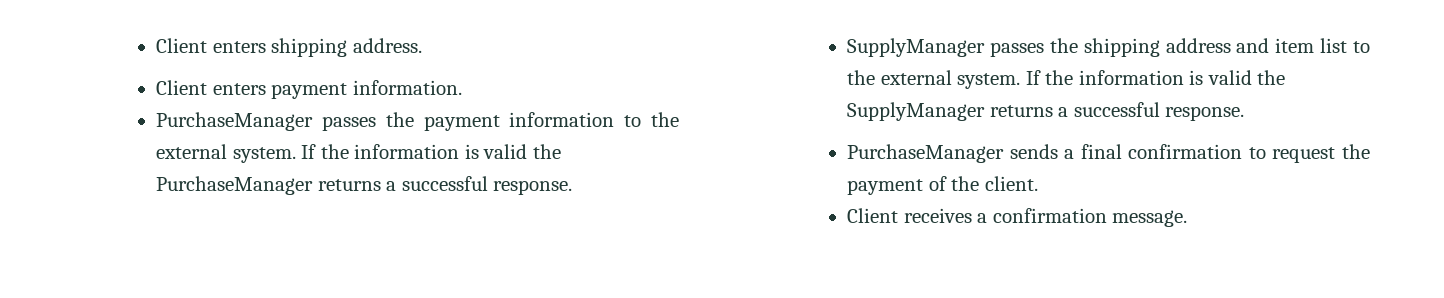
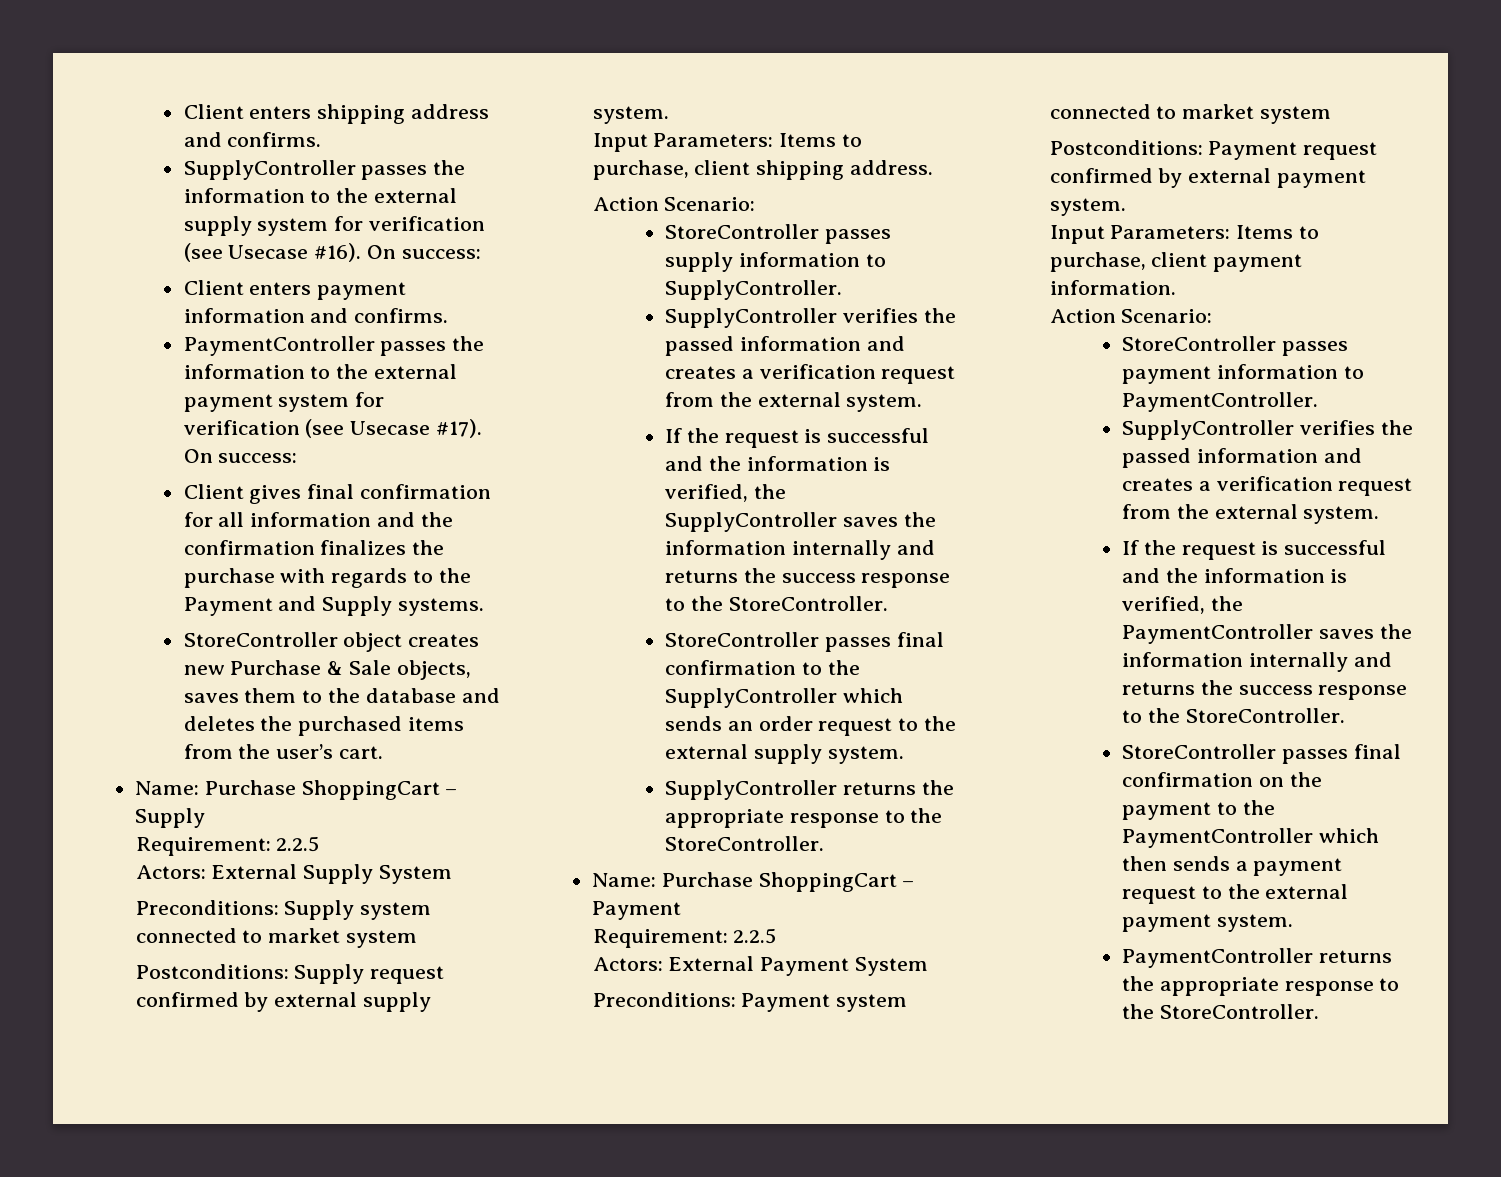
[352,38,422,53] address. -> [411,104,490,119] [183,132,322,147] [183,160,466,180] [183,188,458,203] [183,216,486,236] [183,243,481,262] address and confirms. // SupplyController passes the information to the external supply system for verification (see Usecase #16). On success:
[352,80,462,95] [156,112,679,131] [156,144,561,163] [156,176,573,195] [847,38,1370,57] [847,70,1286,89] [847,102,1245,121] [847,144,1370,163] [847,176,1038,195] [847,208,1188,227] information. // PurchaseManager passes the payment information to the external system. If the information is valid the PurchaseManager returns a successful response. // SupplyManager passes the shipping address and item list to the external system. If the information is valid the SupplyManager returns a successful response. // PurchaseManager sends a final confirmation to request the payment of the client. // Client receives a confirmation message. -> [183,308,449,323] [183,336,485,356] [183,364,458,379] [183,392,385,412] [183,419,483,438] [183,449,298,463] [183,484,492,504] [183,512,453,527] [183,540,445,555] [183,568,471,588] [183,596,485,616] [183,632,480,652] [183,660,471,680] [183,688,500,703] [183,716,465,736] [183,744,384,759] [134,780,458,800] [134,808,205,828] [135,836,320,856] [135,864,453,884] [135,900,432,920] [135,928,418,948] [135,964,445,984] [135,992,432,1012] [592,106,669,124] [592,133,863,152] [592,160,934,180] [592,197,756,211] [664,224,891,244] [664,252,886,272] [664,280,842,300] [664,308,956,328] [664,336,905,356] [664,364,956,384] [664,392,923,412] [664,428,930,448] [664,456,891,471] [664,484,786,502] [664,512,936,532] [664,540,935,560] [664,568,951,588] [664,596,888,611] [664,632,944,652] [664,660,860,675] [664,688,903,708] [664,716,956,736] [664,744,904,764] [664,780,954,800] [664,808,943,828] [664,836,824,851] [591,872,915,892] [591,901,681,920] [592,928,777,948] [592,956,929,976] [592,992,908,1012] [1049,104,1332,124] [1049,140,1378,160] [1049,168,1367,188] [1049,198,1126,216] [1049,225,1320,244] [1049,252,1303,272] [1049,280,1176,295] [1049,309,1213,323] [1121,336,1348,356] [1121,364,1364,384] [1121,392,1318,412] [1121,420,1413,440] [1121,448,1362,468] [1121,476,1413,496] [1121,504,1380,524] [1121,540,1387,560] [1121,568,1348,583] [1121,596,1243,614] [1121,624,1412,644] [1121,652,1392,672] [1121,680,1408,700] [1121,708,1345,723] [1121,744,1401,764] [1121,772,1322,787] [1121,800,1275,820] [1121,828,1379,848] [1121,856,1343,876] [1121,884,1349,904] [1121,914,1293,932] [1121,948,1392,968] [1121,976,1400,996] [1121,1004,1319,1019] information and confirms. // PaymentController passes the information to the external payment system for verification (see Usecase #17). On success: // Client gives final confirmation for all information and the confirmation finalizes the purchase with regards to the Payment and Supply systems. // StoreController object creates new Purchase & Sale objects, saves them to the database and deletes the purchased items from the user’s cart. // Name: Purchase ShoppingCart – Supply // Requirement: 2.2.5 // Actors: External Supply System // Preconditions: Supply system connected to market system // Postconditions: Supply request confirmed by external supply system. // Input Parameters: Items to purchase, client shipping address. // Action Scenario: // StoreController passes supply information to SupplyController. // SupplyController verifies the passed information and creates a verification request from the external system. // If the request is successful and the information is verified, the SupplyController saves the information internally and returns the success response to the StoreController. // StoreController passes final confirmation to the SupplyController which sends an order request to the external supply system. // SupplyController returns the appropriate response to the StoreController. // Name: Purchase ShoppingCart – Payment // Requirement: 2.2.5 // Actors: External Payment System // Preconditions: Payment system connected to market system // Postconditions: Payment request confirmed by external payment system. // Input Parameters: Items to purchase, client payment information. // Action Scenario: // StoreController passes payment information to PaymentController. // SupplyController verifies the passed information and creates a verification request from the external system. // If the request is successful and the information is verified, the PaymentController saves the information internally and returns the success response to the StoreController. // StoreController passes final confirmation on the payment to the PaymentController which then sends a payment request to the external payment system. // PaymentController returns the appropriate response to the StoreController.

